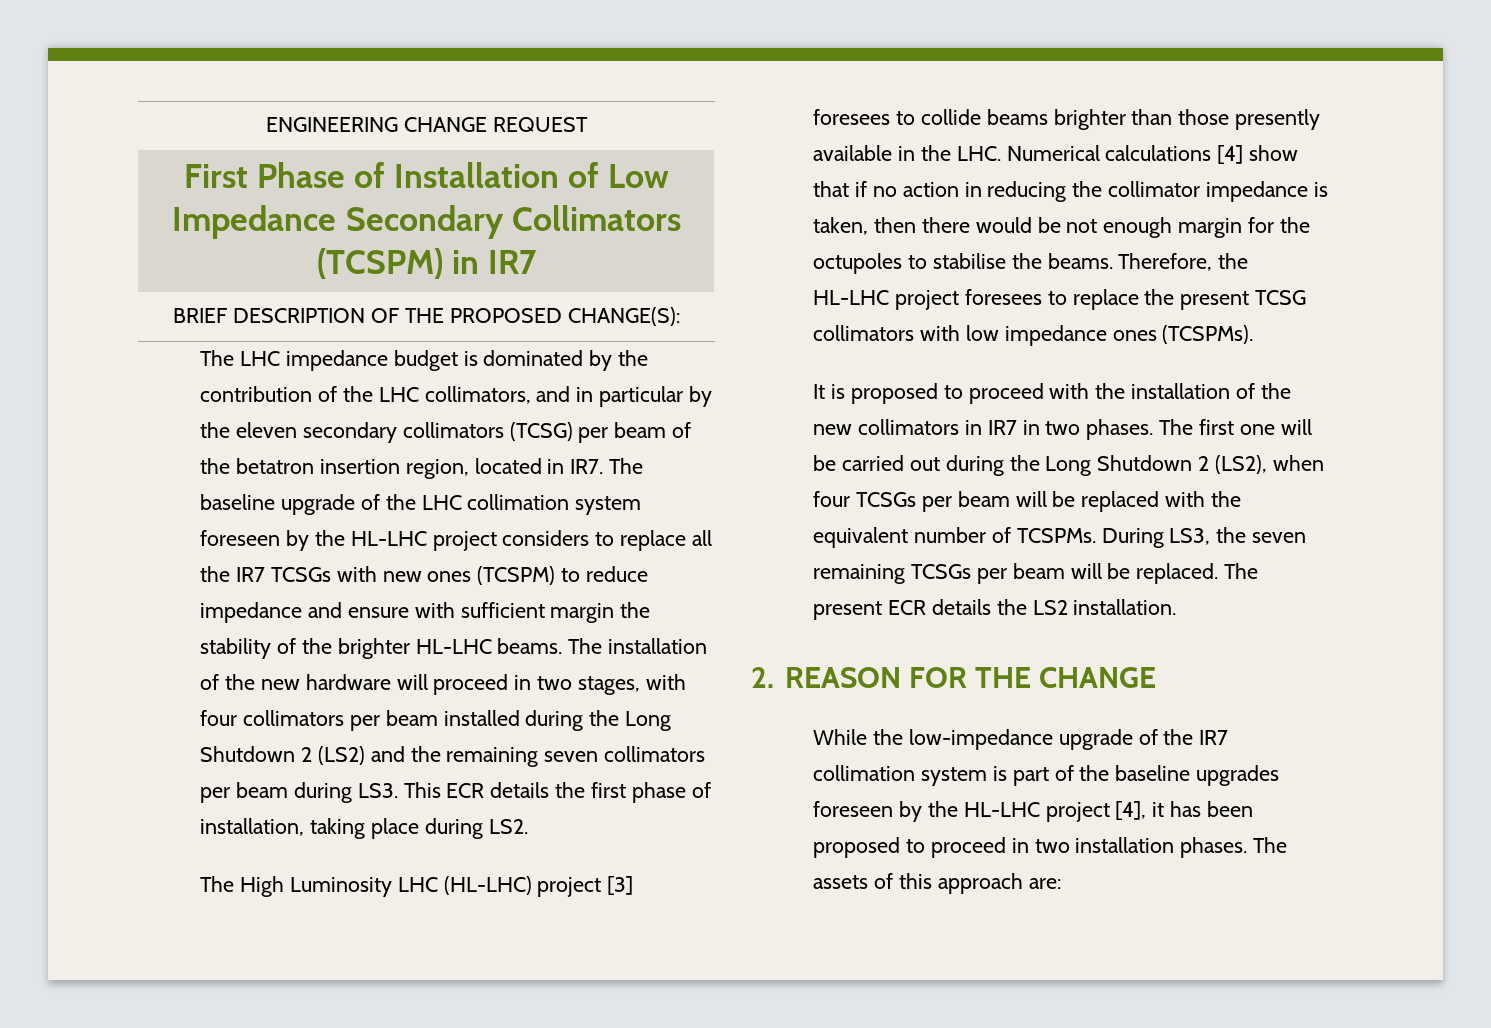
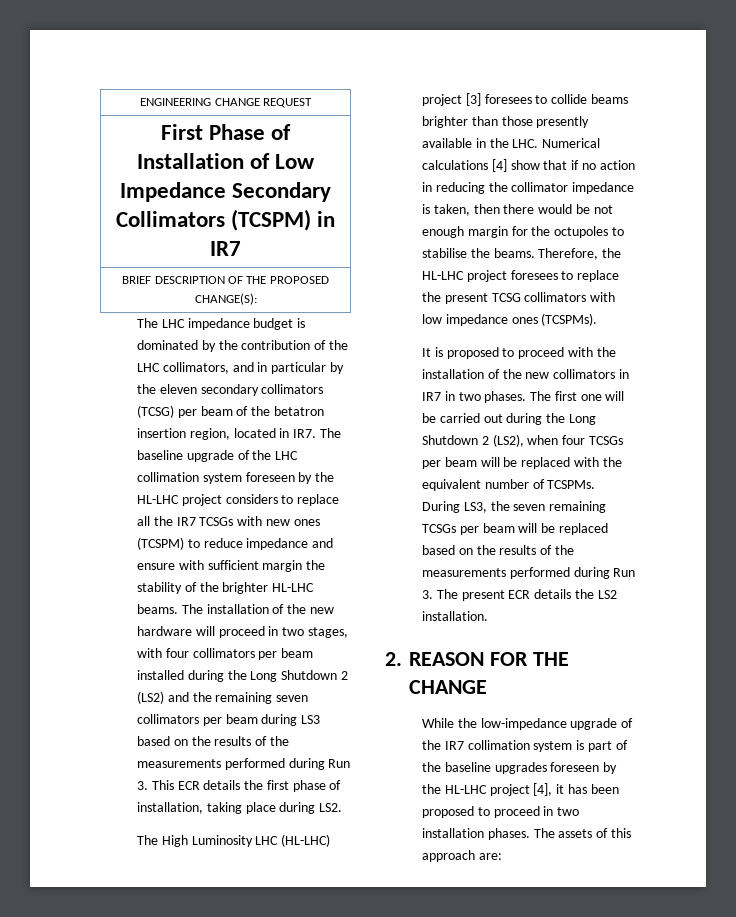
[357,783,398,798] LS3. -> [301,715,321,724] [137,736,289,746] [137,758,351,770] [137,781,149,790] LS3 based on the results of the measurements performed during Run 3.
[1136,563,1219,584] replaced. -> [558,523,608,535] [422,545,574,555] [422,567,636,579] [422,590,434,599] replaced based on the results of the measurements performed during Run 3.

